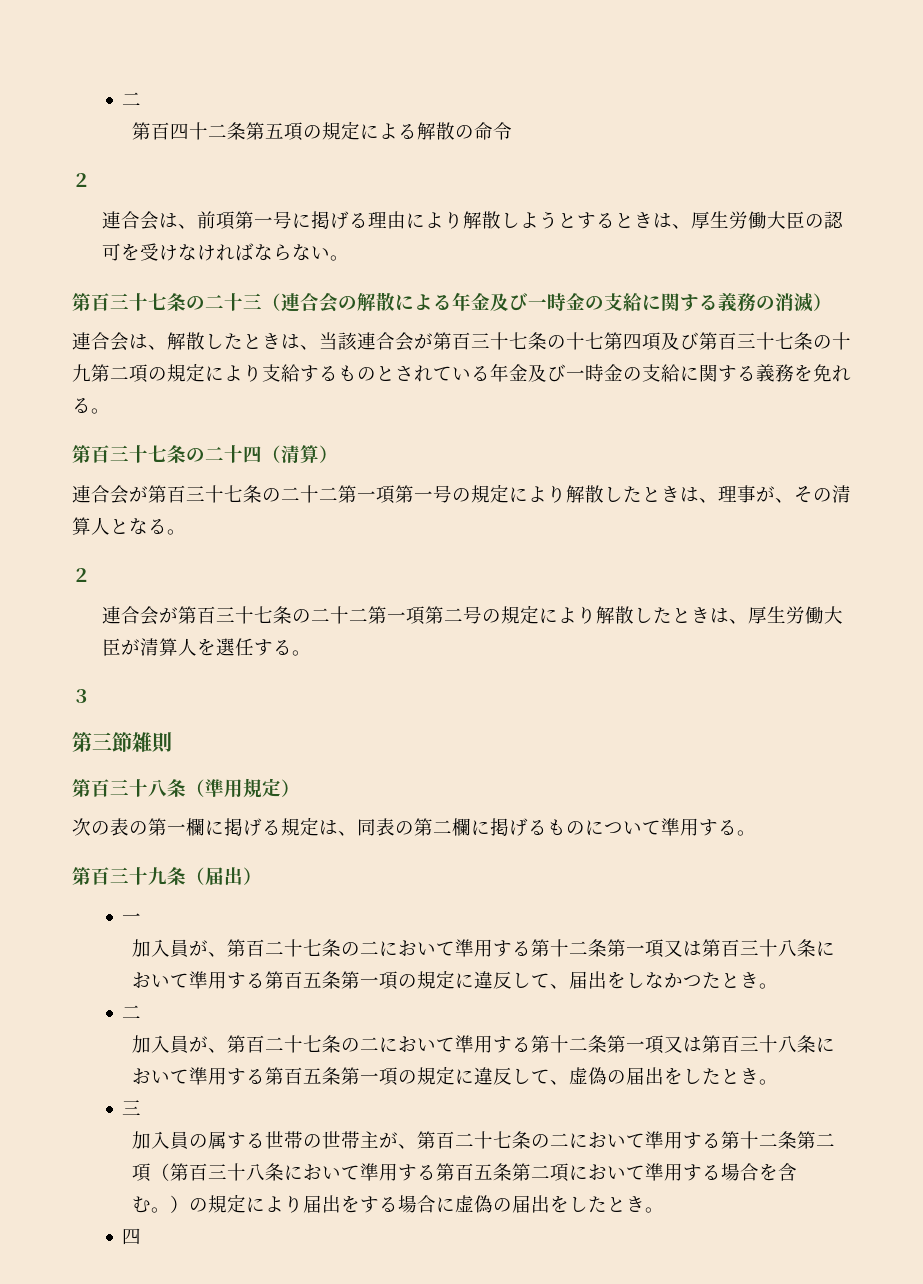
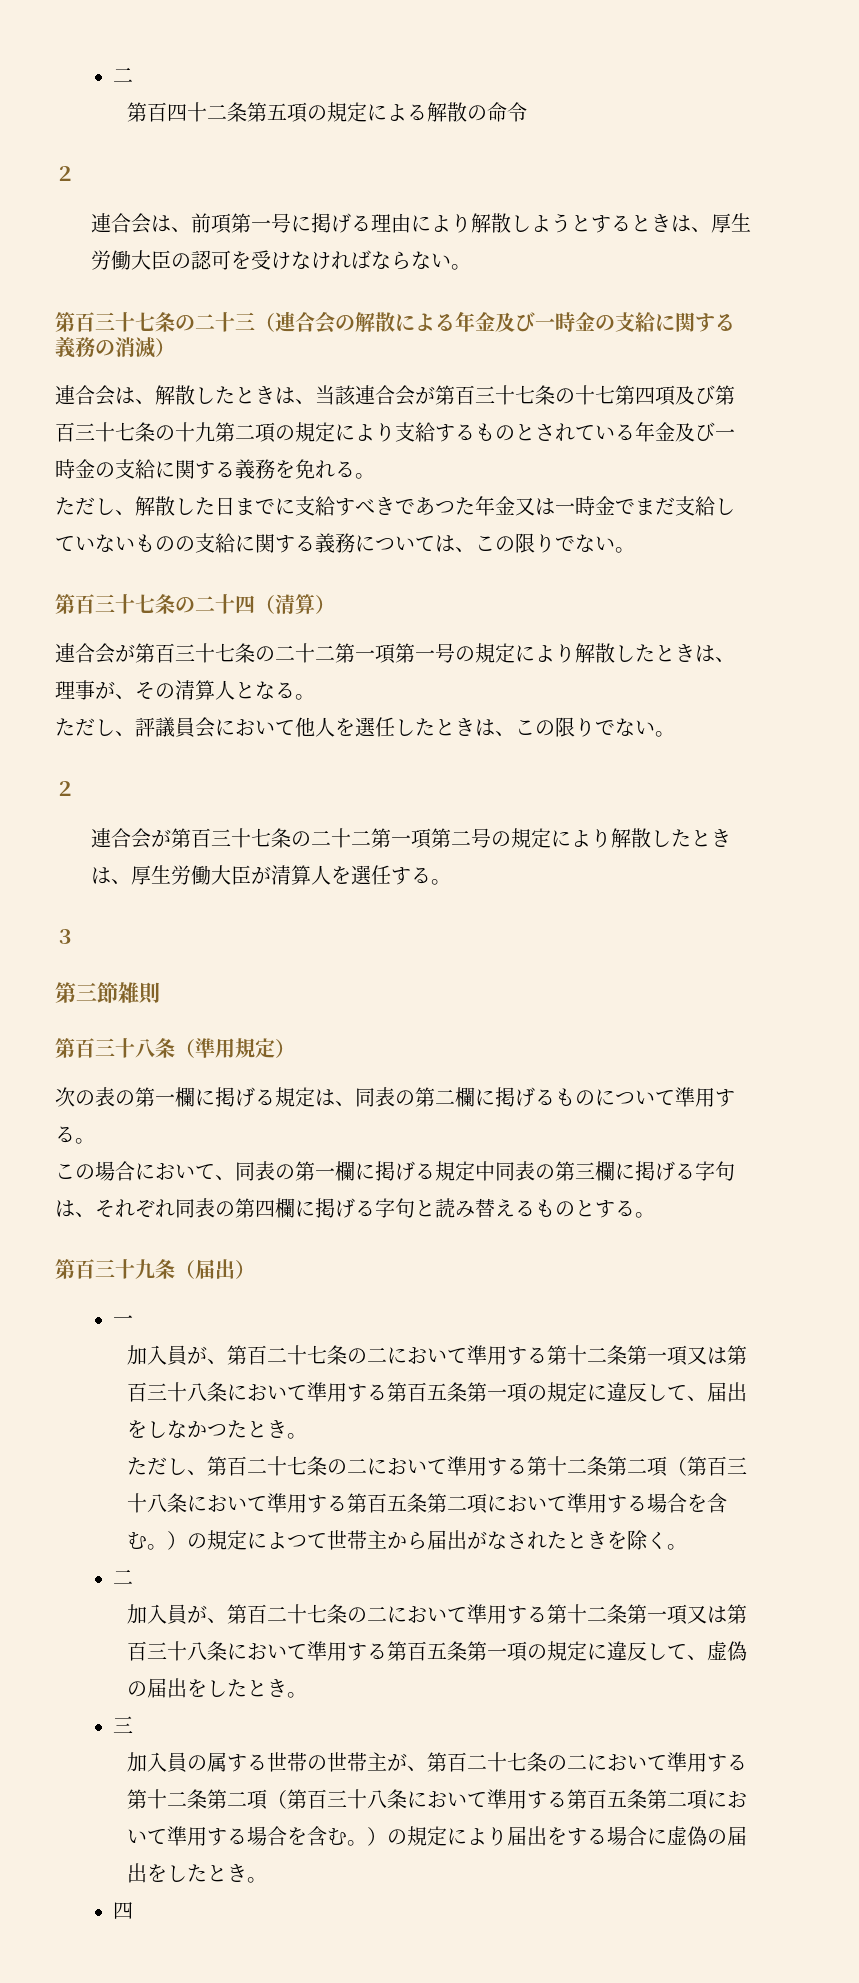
(110, 411) none -> [55,496,735,516] [55,533,635,553] // ただし、解散した日までに支給すべきであつた年金又は一時金でまだ支給していないものの支給に関する義務については、この限りでない。
(186, 532) none -> [55,717,675,738] // ただし、評議員会において他人を選任したときは、この限りでない。
(756, 833) none -> [55,1161,735,1181] [55,1198,655,1218] // この場合において、同表の第一欄に掲げる規定中同表の第三欄に掲げる字句は、それぞれ同表の第四欄に掲げる字句と読み替えるものとする。
(778, 986) none -> [126,1456,747,1477] [126,1493,727,1514] [126,1530,687,1550] // ただし、第百二十七条の二において準用する第十二条第二項（第百三十八条において準用する第百五条第二項において準用する場合を含む。）の規定によつて世帯主から届出がなされたときを除く。

